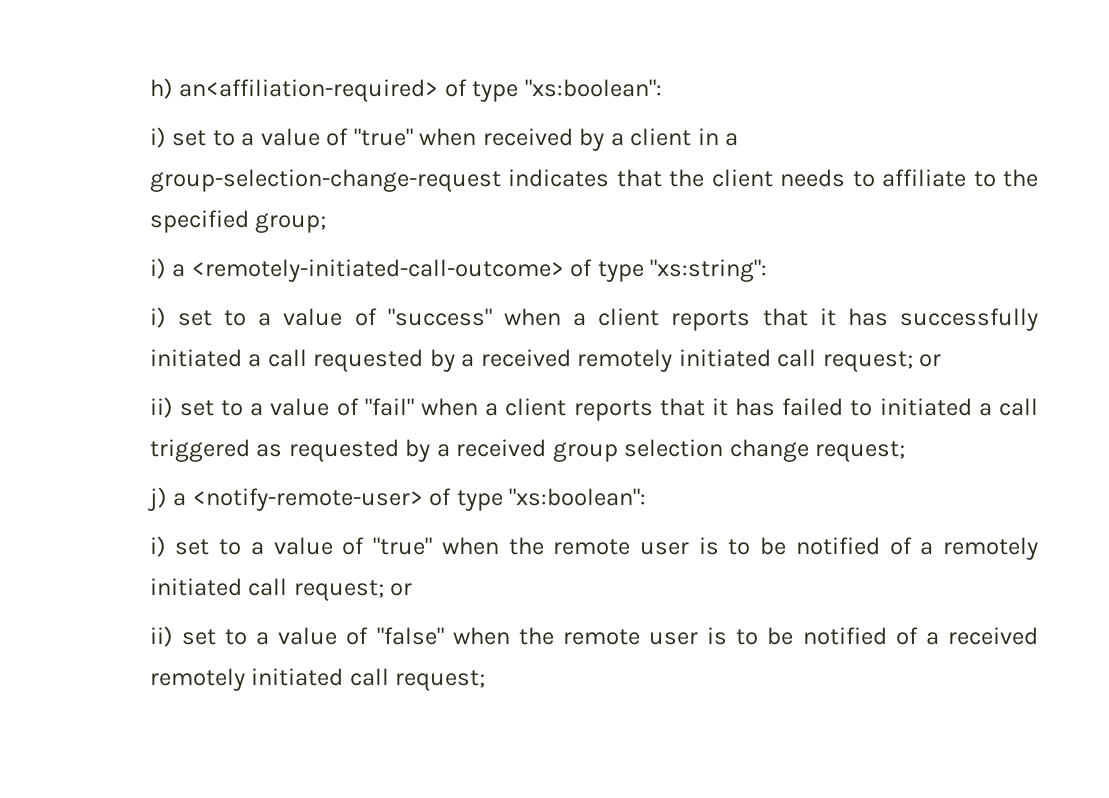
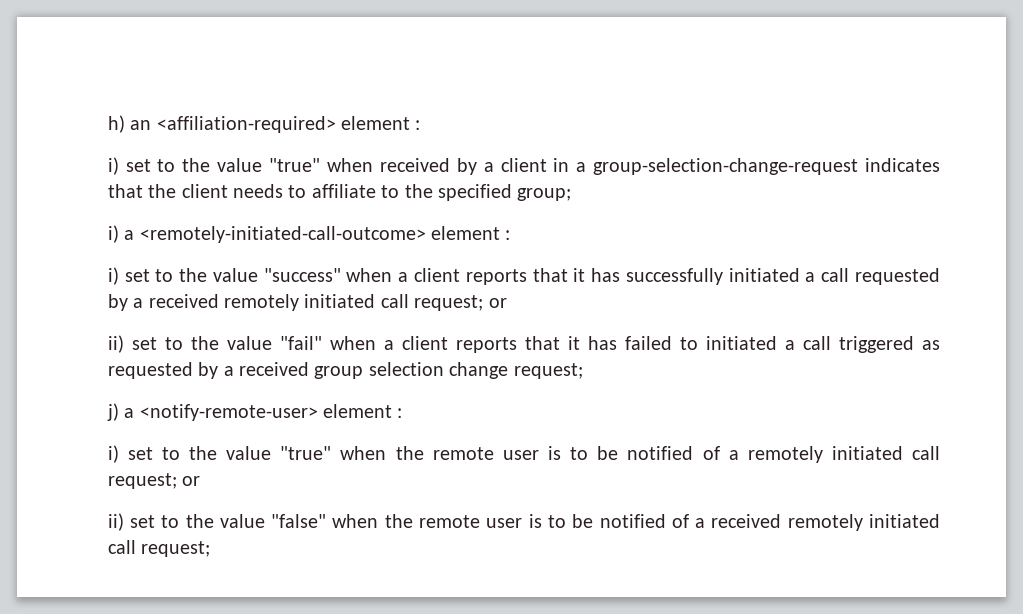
[179,79,662,102] [149,127,349,148] an<affiliation-required> of type "xs:boolean": // i) set to a value of -> [130,116,421,133] [107,157,263,175] an <affiliation-required> element : // i) set to the value
[570,259,768,282] [149,307,377,328] of type "xs:string": // i) set to a value of -> [430,226,511,240] [107,267,258,285] element : // i) set to the value
[250,398,359,416] a value of -> [190,336,272,350] the value
[429,488,647,511] [149,536,365,557] of type "xs:boolean": // i) set to a value of -> [322,404,403,418] [107,445,272,463] element : // i) set to the value
[256,627,369,645] a value of -> [185,514,265,528] the value

